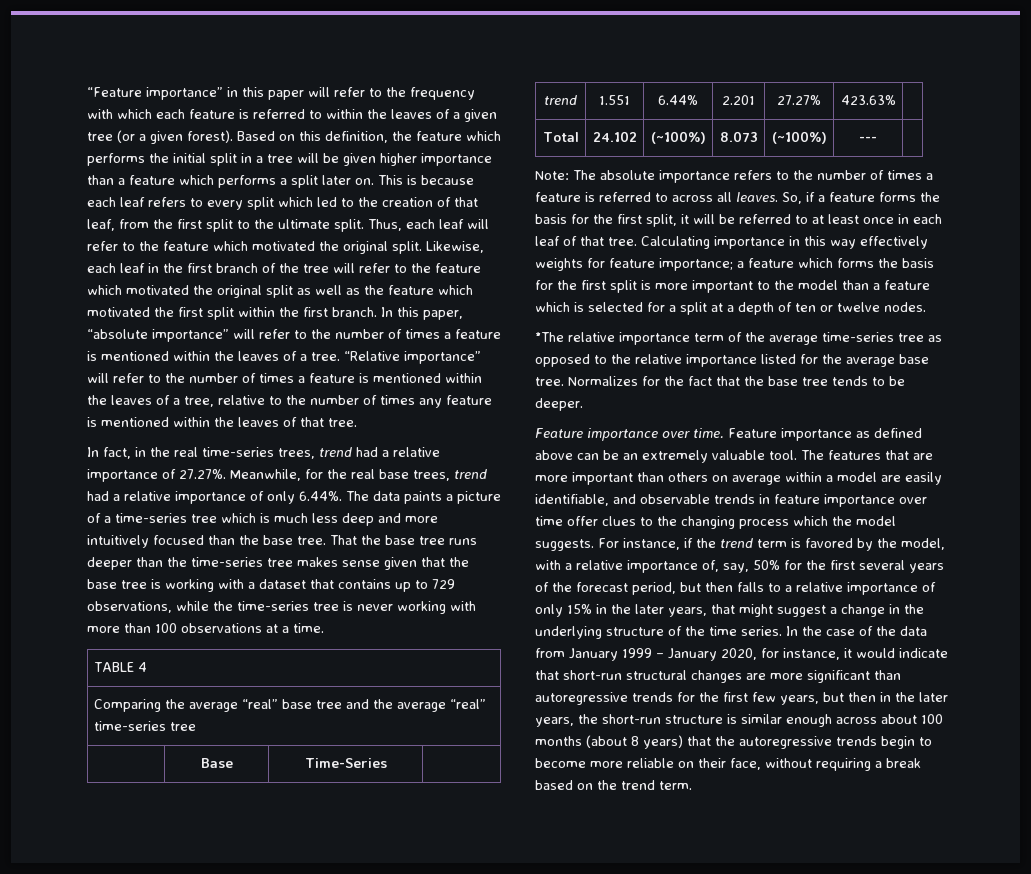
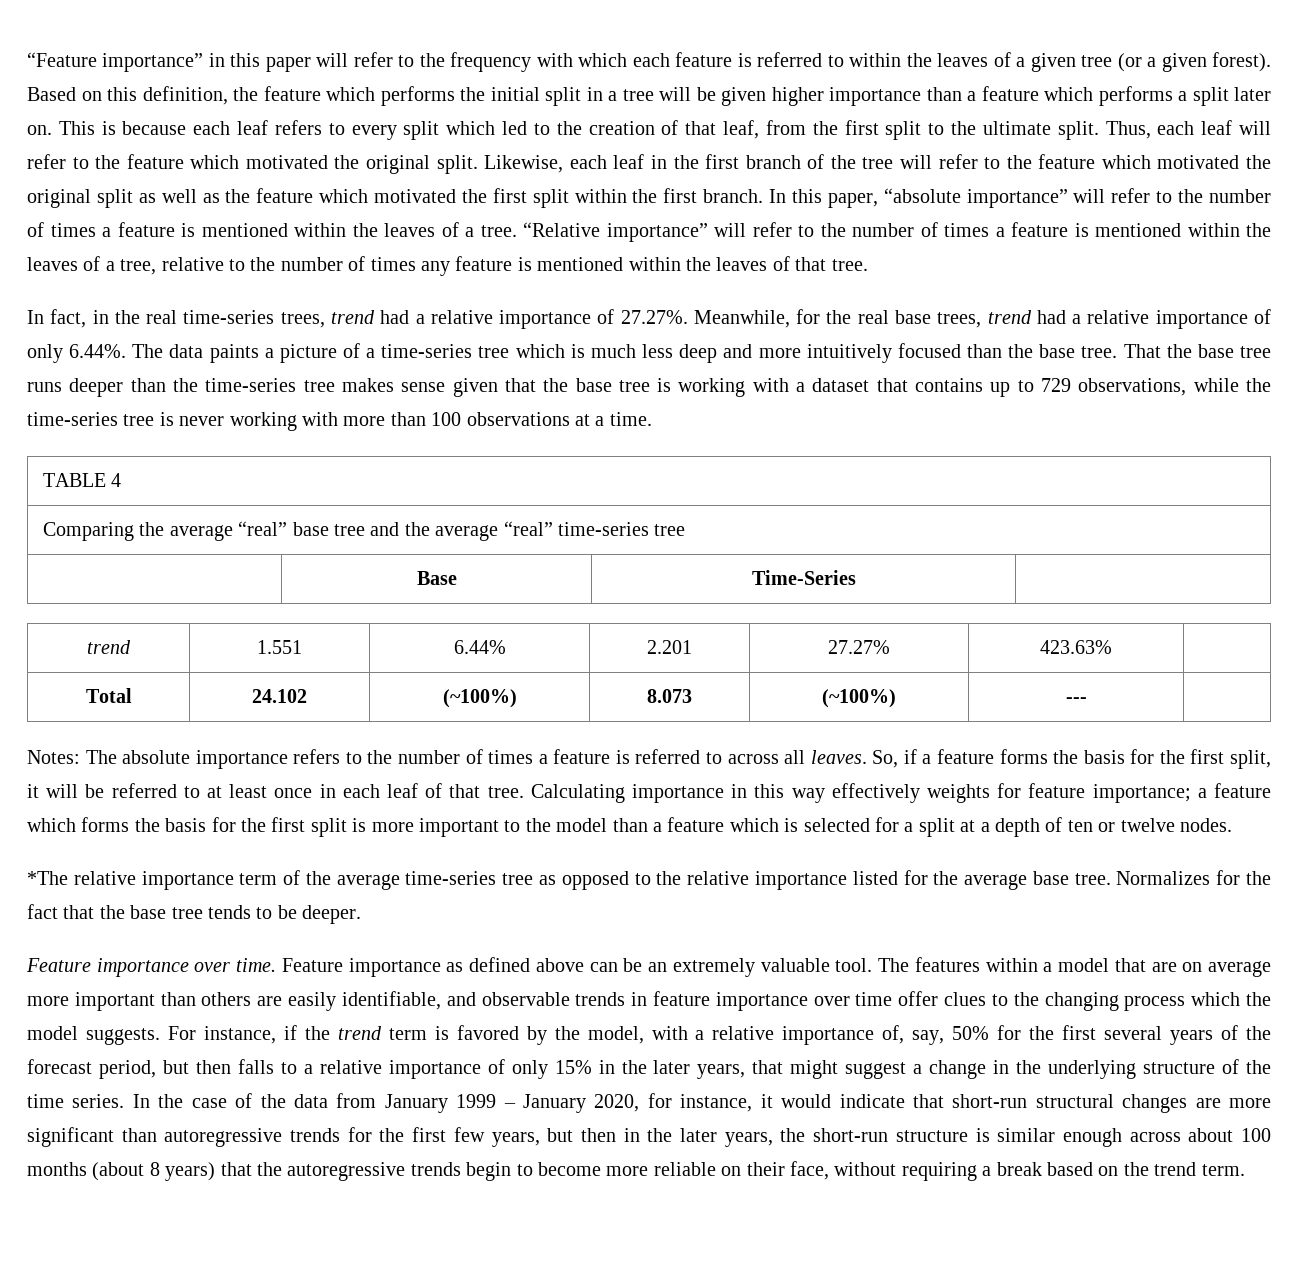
[535,171,569,180] Note: -> [27,750,80,764] Notes:
[885,450,933,460] [535,472,877,485] that are more important than others on average within a model -> [985,958,1271,977] [27,992,252,1011] within a model that are on average more important than others

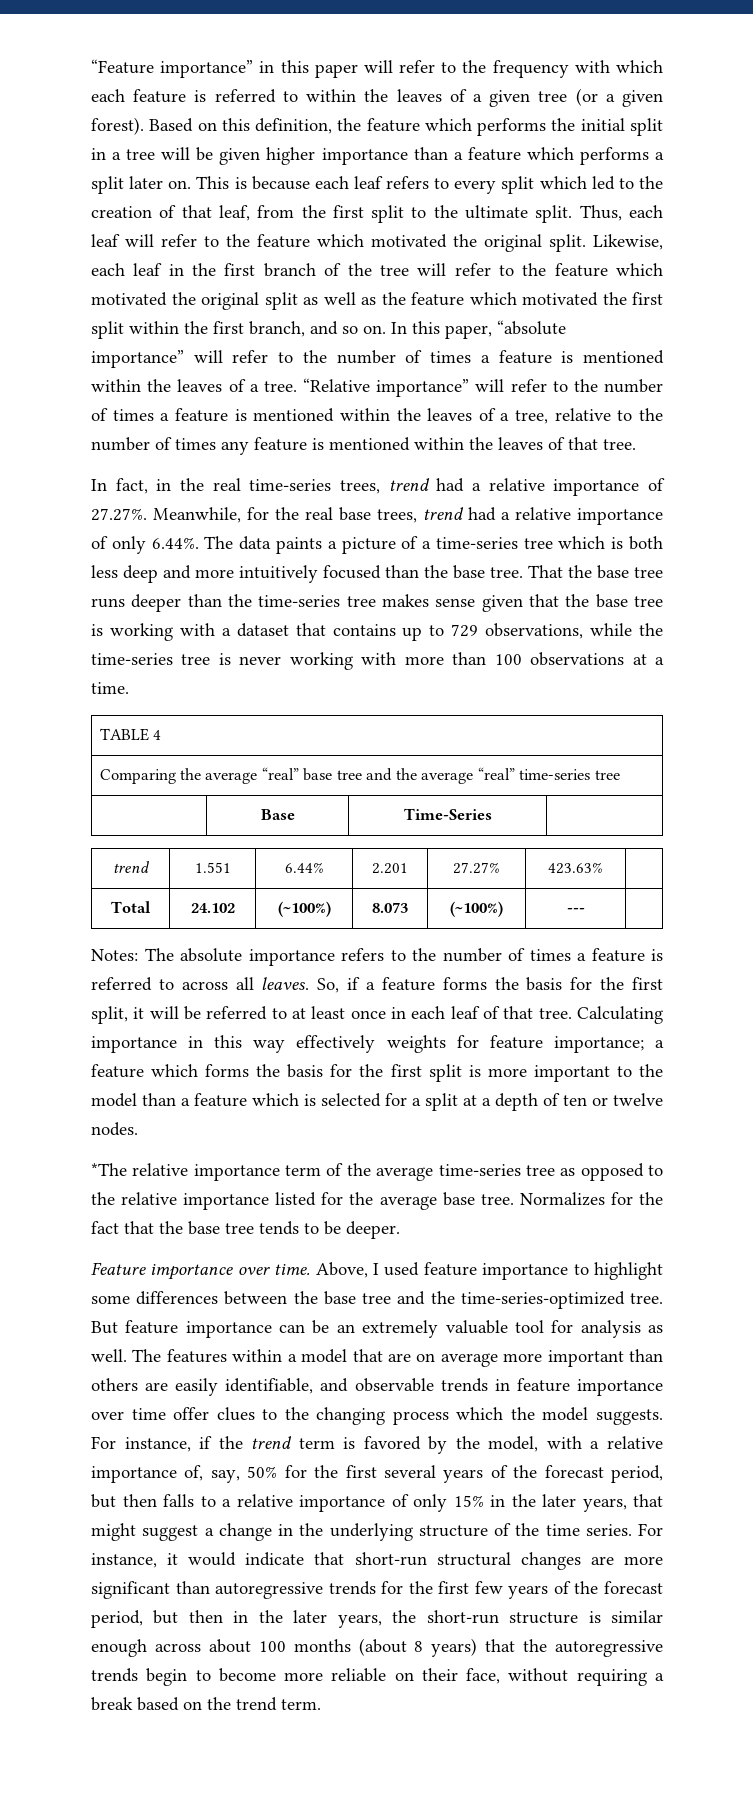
[703,189,764,203] branch. -> [249,321,386,337] branch, and so on.
[590,344,636,358] much -> [629,536,663,550] both
[281,957,584,977] Feature importance as defined above -> [315,1262,663,1280] [91,1291,663,1309] [91,1320,272,1338] Above, I used feature importance to highlight some differences between the base tree and the time-series-optimized tree. But feature importance
[835,958,873,972] tool. -> [514,1320,664,1338] [91,1349,127,1362] tool for analysis as well.
[132,1093,672,1113] In the case of the data from January 1999 – January 2020, for -> [638,1523,663,1536] For
[491,1132,540,1147] years, -> [508,1581,664,1599] [91,1610,143,1628] years of the forecast period,

